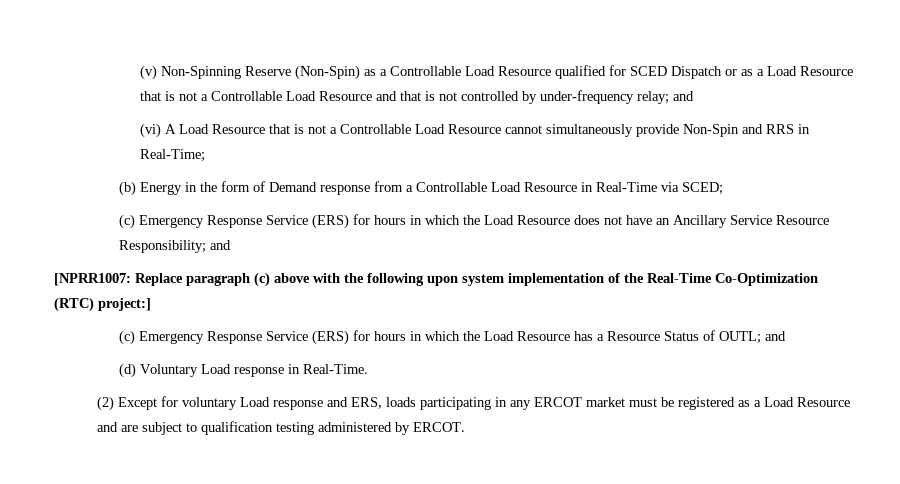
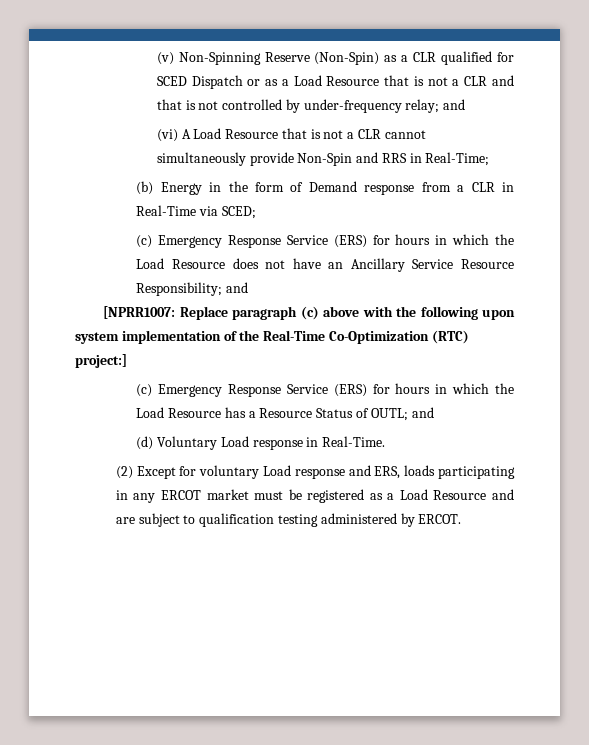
[390,66,552,76] Controllable Load Resource -> [413,52,437,62] CLR
[211,91,373,101] Controllable Load Resource -> [464,76,488,86] CLR
[340,124,502,134] Controllable Load Resource -> [358,129,382,139] CLR
[415,182,577,192] Controllable Load Resource -> [471,182,495,192] CLR

